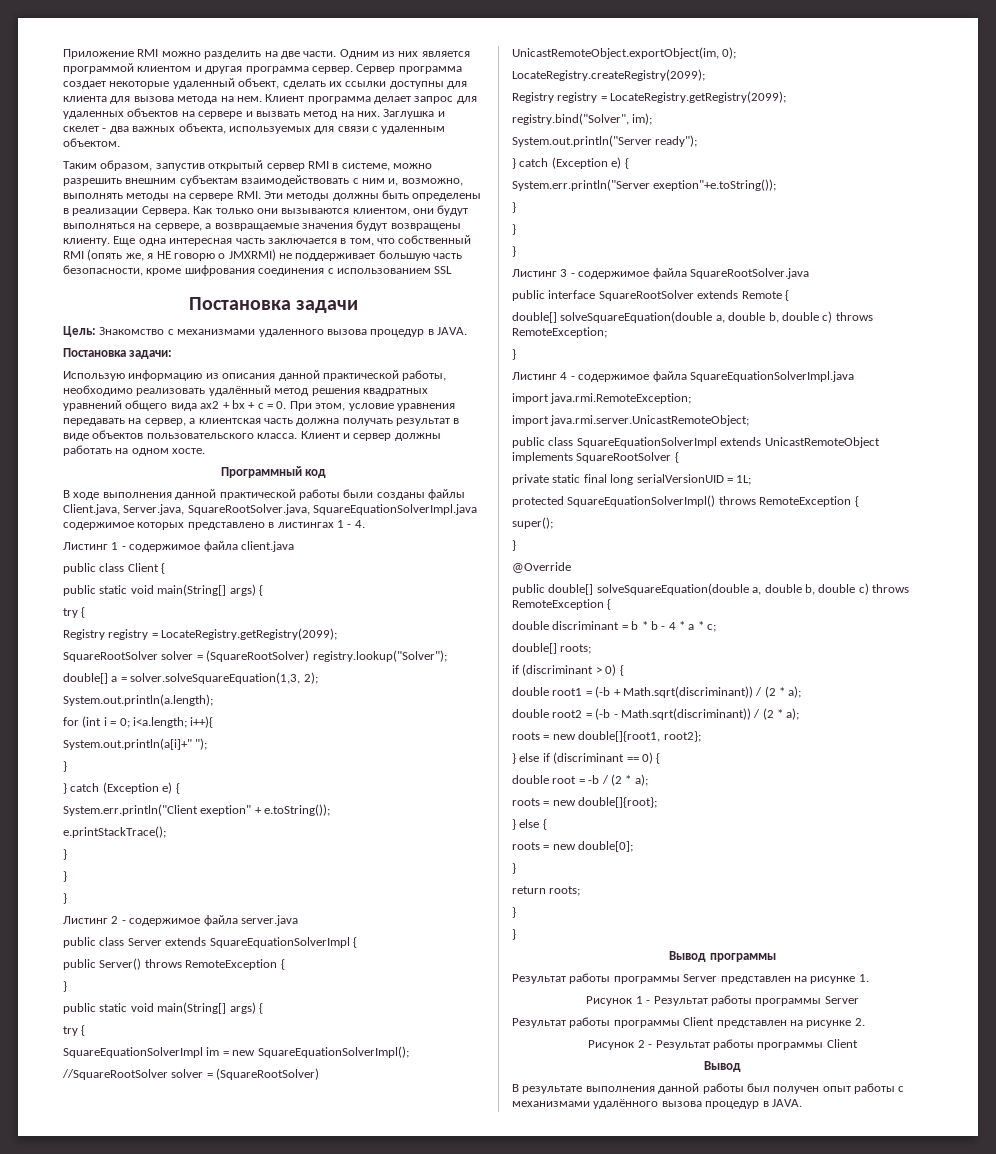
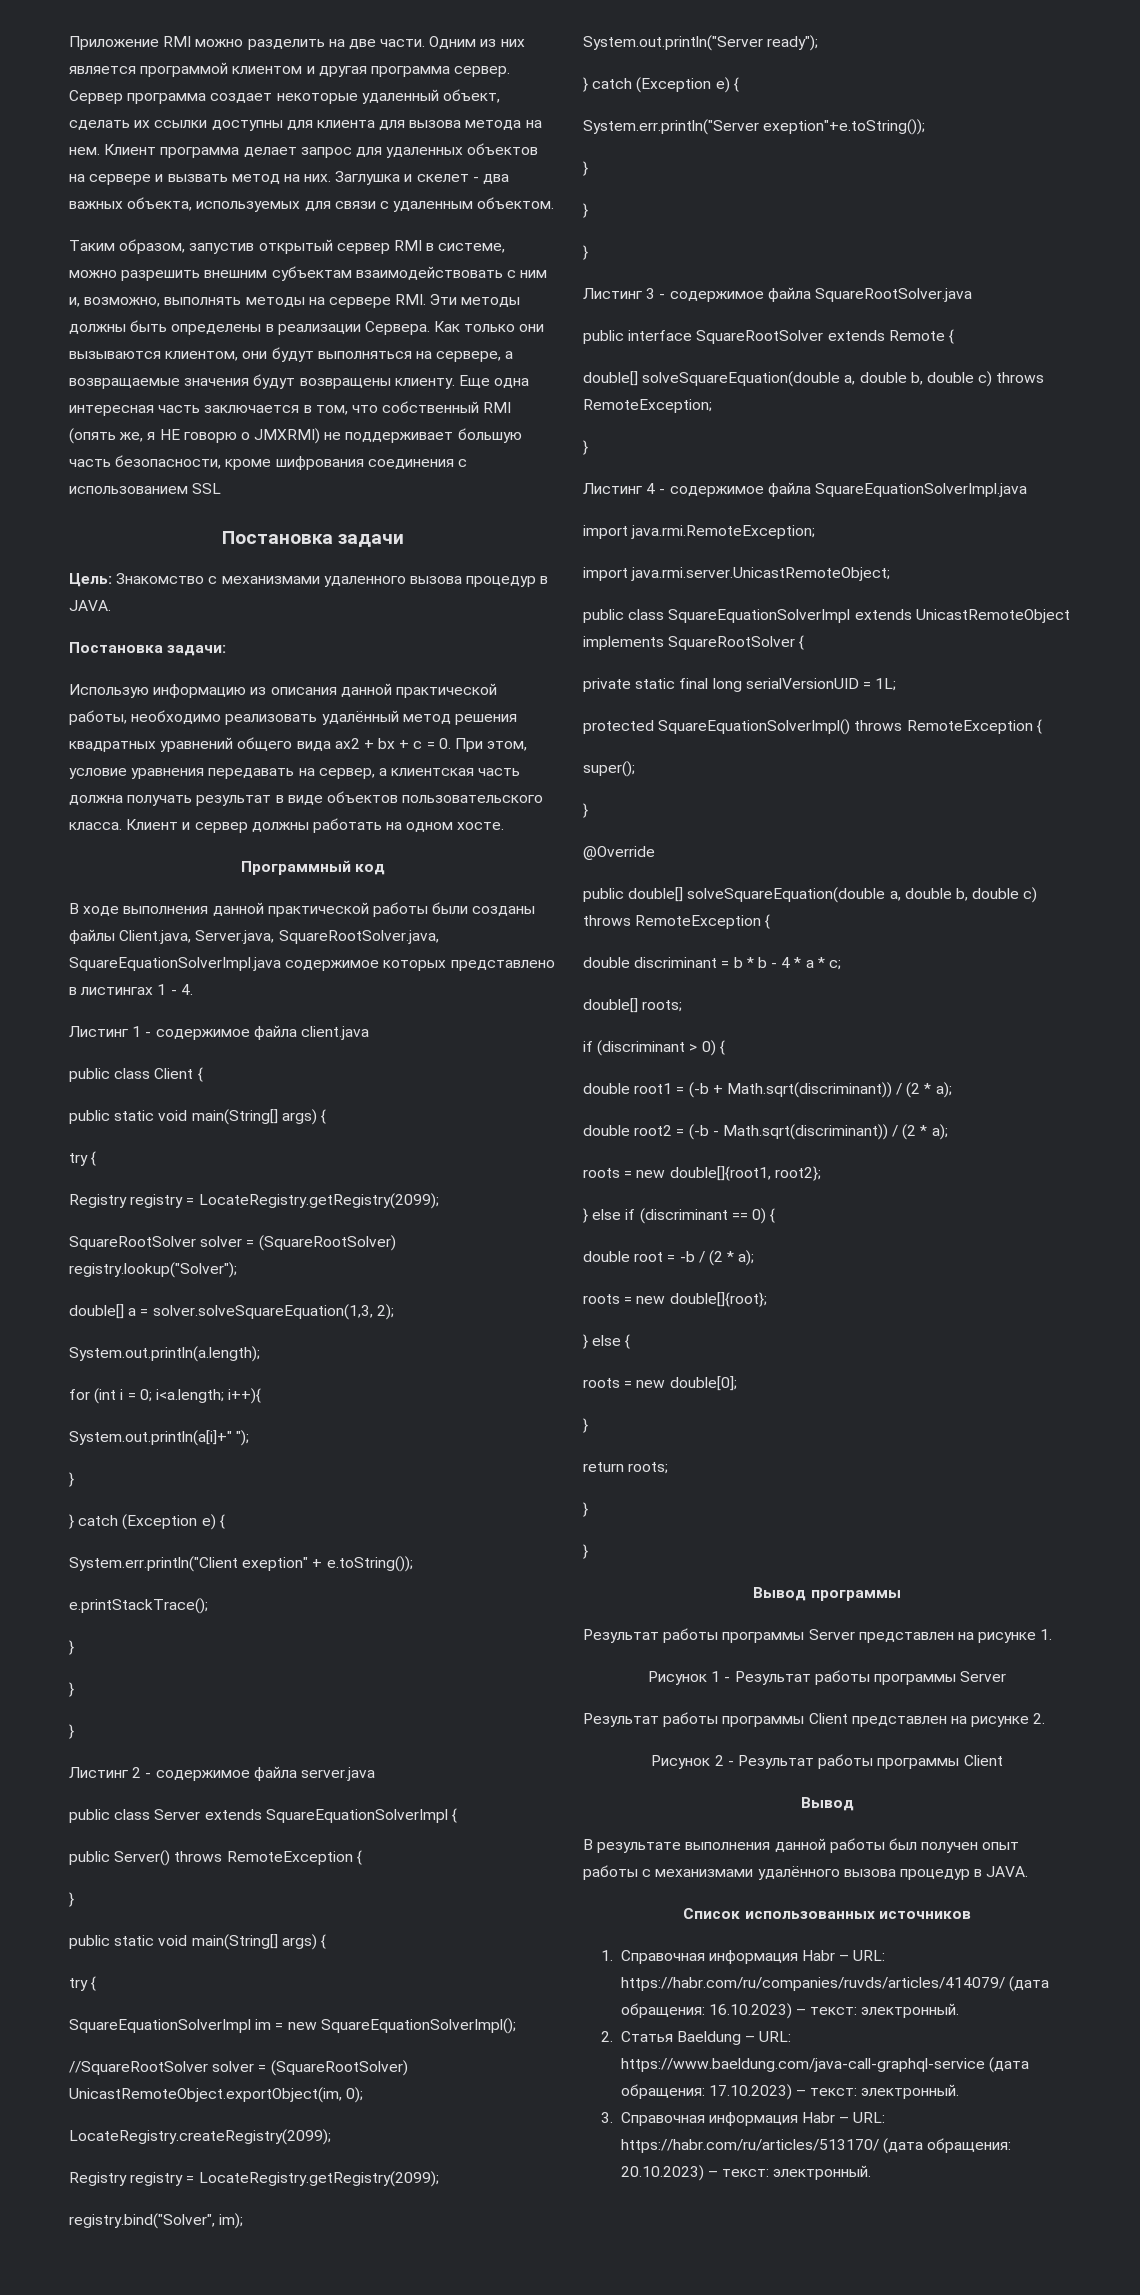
(802, 1103) none -> [683,1908,971,1919] [600,1950,886,1964] [620,1976,1049,1992] [620,2003,960,2019] [600,2031,792,2045] [620,2057,1029,2073] [620,2084,960,2100] [600,2112,886,2126] [620,2138,1012,2154] [620,2165,872,2181] // Список использованных источников // 1. Справочная информация Habr – URL: https://habr.com/ru/companies/ruvds/articles/414079/ (дата обращения: 16.10.2023) – текст: электронный. // 2. Статья Baeldung – URL: https://www.baeldung.com/java-call-graphql-service (дата обращения: 17.10.2023) – текст: электронный. // 3. Справочная информация Habr – URL: https://habr.com/ru/articles/513170/ (дата обращения: 20.10.2023) – текст: электронный.

